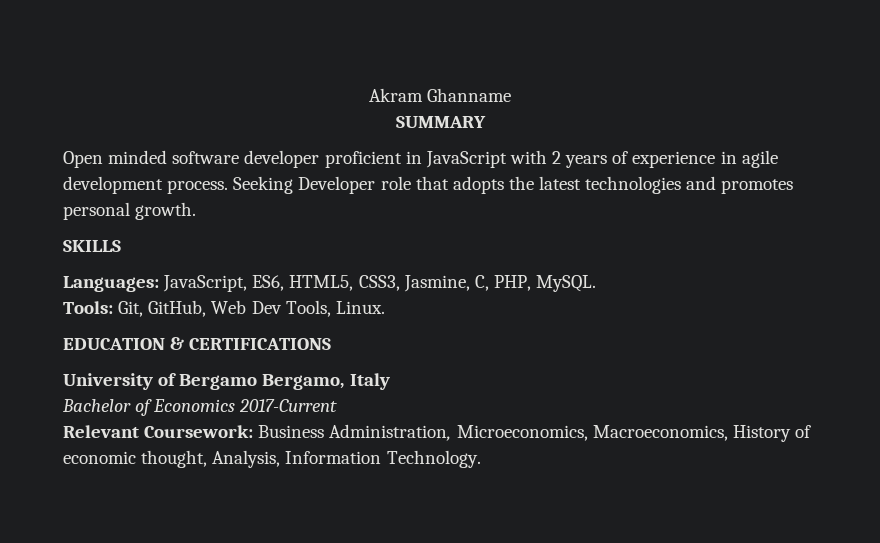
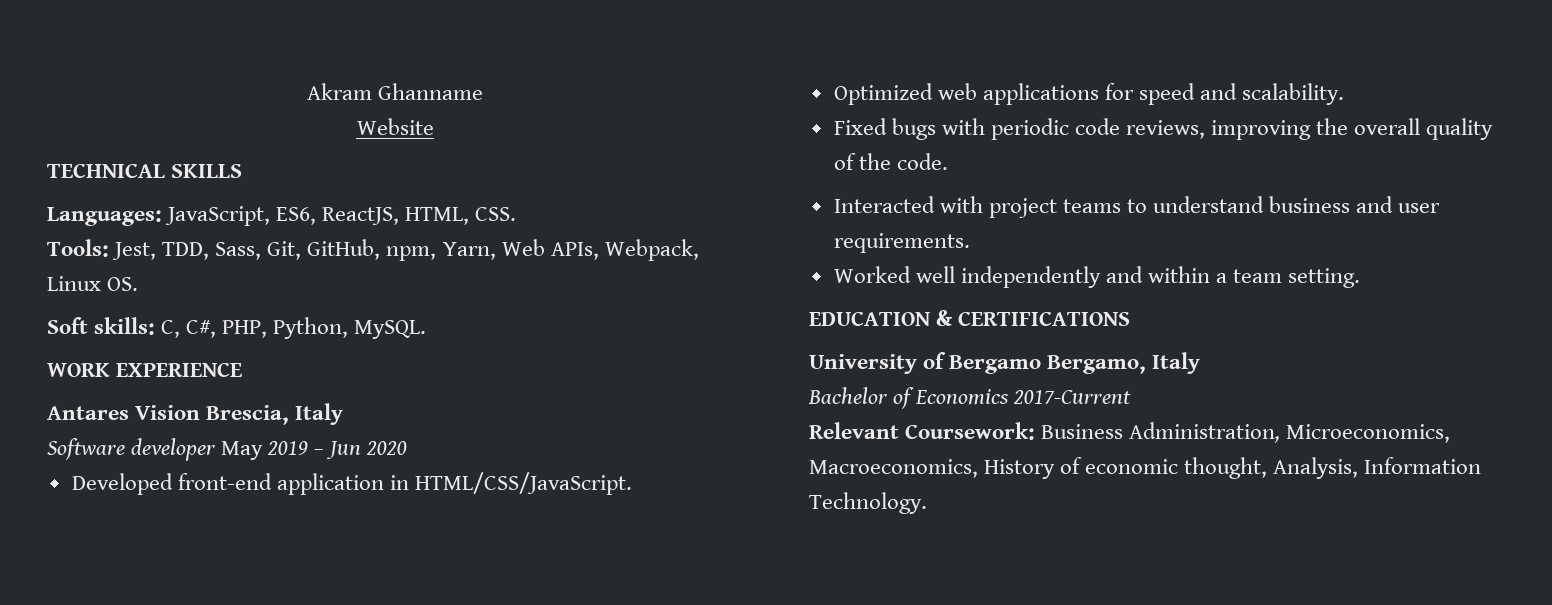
[395,116,486,128] [63,150,778,168] [63,176,794,194] [63,202,197,220] [63,240,121,252] [63,275,597,292] [63,300,385,317] SUMMARY // Open minded software developer proficient in JavaScript with 2 years of experience in agile development process. Seeking Developer role that adopts the latest technologies and promotes personal growth. // SKILLS // Languages: JavaScript, ES6, HTML5, CSS3, Jasmine, C, PHP, MySQL. // Tools: Git, GitHub, Web Dev Tools, Linux. -> [356,118,434,135] [47,163,243,178] [47,206,517,226] [47,239,699,261] [47,276,139,291] [47,317,427,339] [47,362,243,377] [47,403,344,425] [47,438,408,461] [71,472,633,495] [833,83,1345,105] [833,118,1494,140] [833,153,948,170] [833,196,1441,218] [833,233,970,253] [833,266,1361,288] Website // TECHNICAL SKILLS // Languages: JavaScript, ES6, ReactJS, HTML, CSS. // Tools: Jest, TDD, Sass, Git, GitHub, npm, Yarn, Web APIs, Webpack, Linux OS. // Soft skills: C, C#, PHP, Python, MySQL. // WORK EXPERIENCE // Antares Vision Brescia, Italy // Software developer May 2019 – Jun 2020 // Developed front-end application in HTML/CSS/JavaScript. // Optimized web applications for speed and scalability. // Fixed bugs with periodic code reviews, improving the overall quality of the code. // Interacted with project teams to understand business and user requirements. // Worked well independently and within a team setting.

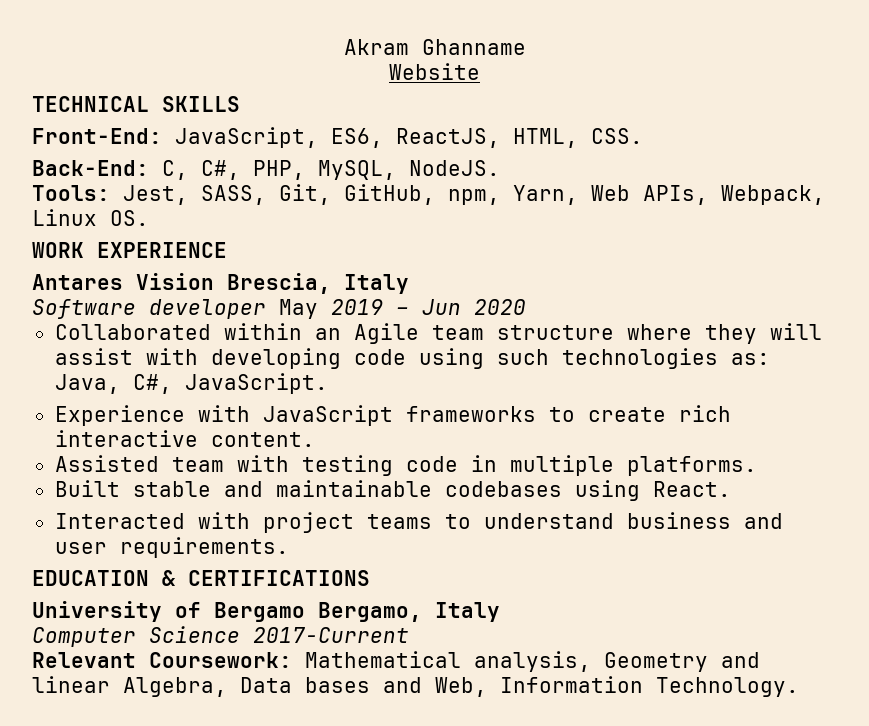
[47,207,162,226] Languages: -> [32,128,162,144] Front-End:
(517, 214) none -> [32,160,500,180] // Back-End: C, C#, PHP, MySQL, NodeJS.
[162,242,262,260] TDD, Sass, -> [201,185,266,205] SASS,
[47,317,427,339] // Soft skills: C, C#, PHP, Python, MySQL. -> (149, 218) none
[71,472,633,495] [833,83,1345,105] [833,118,1494,140] [833,153,948,170] Developed front-end application in HTML/CSS/JavaScript. // Optimized web applications for speed and scalability. // Fixed bugs with periodic code reviews, improving the overall quality of the code. -> [54,323,822,344] [54,348,770,369] [54,373,328,394] [54,405,731,426] [54,430,315,447] [54,455,757,476] [54,480,731,501] Collaborated within an Agile team structure where they will assist with developing code using such technologies as: Java, C#, JavaScript. // Experience with JavaScript frameworks to create rich interactive content. // Assisted team with testing code in multiple platforms. // Built stable and maintainable codebases using React.
[833,266,1361,288] // Worked well independently and within a team setting. -> (289, 547) none
[808,387,1010,409] Bachelor of Economics -> [32,626,240,647] Computer Science
[1041,422,1451,443] [809,457,1359,479] Business Administration, Microeconomics, Macroeconomics, History of economic thought, Analysis, -> [305,651,760,672] [32,676,487,697] Mathematical analysis, Geometry and linear Algebra, Data bases and Web,

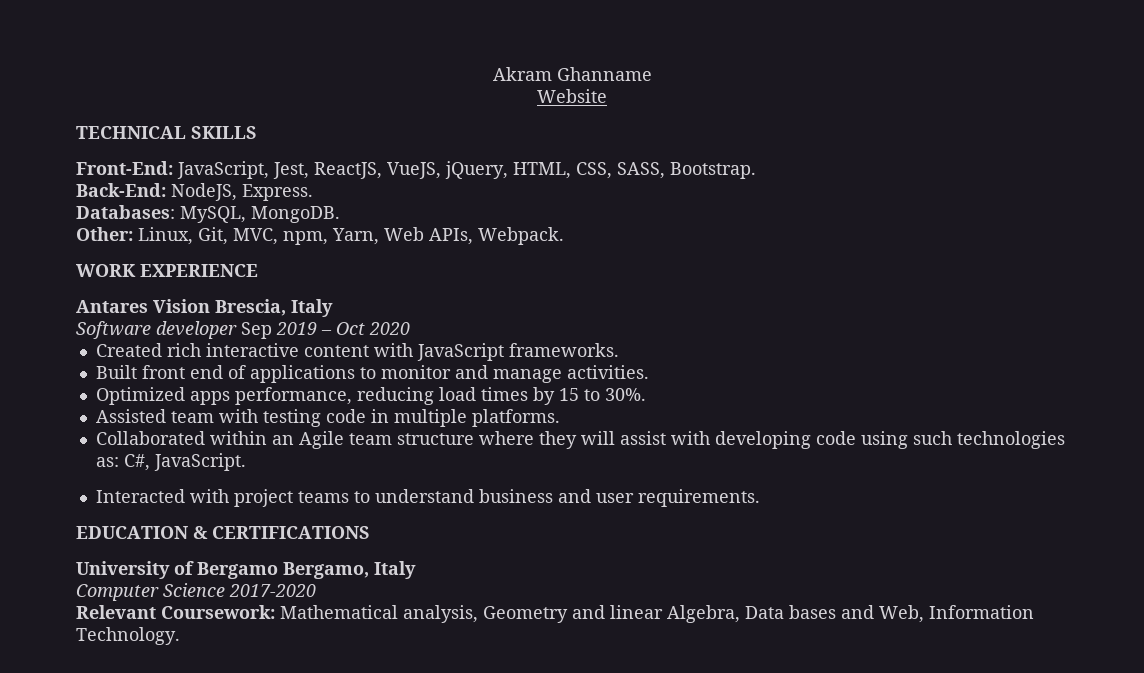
[331,128,643,148] [32,160,500,180] [32,184,435,205] ES6, ReactJS, HTML, CSS. // Back-End: C, C#, PHP, MySQL, NodeJS. // Tools: Jest, SASS, Git, GitHub, -> [273,161,756,179] [76,183,313,201] [76,205,340,223] [76,227,278,245] Jest, ReactJS, VueJS, jQuery, HTML, CSS, SASS, Bootstrap. // Back-End: NodeJS, Express. // Databases: MySQL, MongoDB. // Other: Linux, Git, MVC,
[721,185,825,205] [32,209,149,226] Webpack, Linux OS. -> [478,227,564,245] Webpack.
[279,299,318,319] May -> [241,322,272,339] Sep
[422,299,461,315] Jun -> [336,322,365,335] Oct
(526, 307) none -> [95,343,619,361] [95,365,649,383] [95,387,646,405] [95,409,560,427] // Created rich interactive content with JavaScript frameworks. // Built front end of applications to monitor and manage activities. // Optimized apps performance, reducing load times by 15 to 30%. // Assisted team with testing code in multiple platforms.
[54,374,120,394] Java, -> (119, 462) none
[54,405,731,426] [54,430,315,447] [54,455,757,476] [54,480,731,501] // Experience with JavaScript frameworks to create rich interactive content. // Assisted team with testing code in multiple platforms. // Built stable and maintainable codebases using React. -> (246, 462) none
[253,627,409,643] 2017-Current -> [229,584,316,597] 2017-2020

